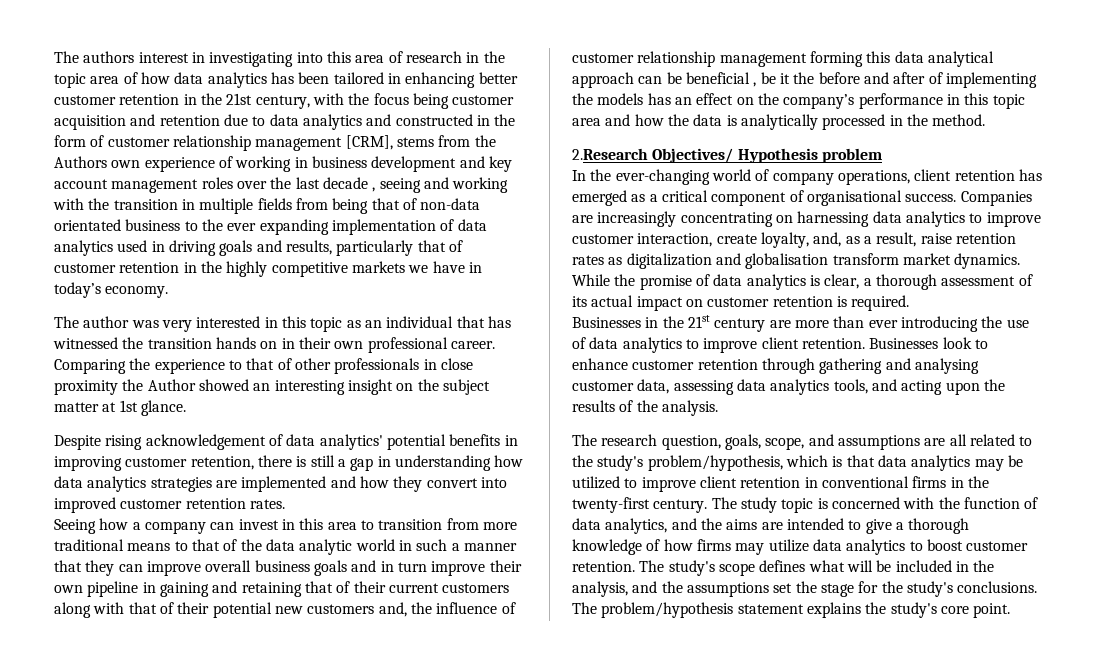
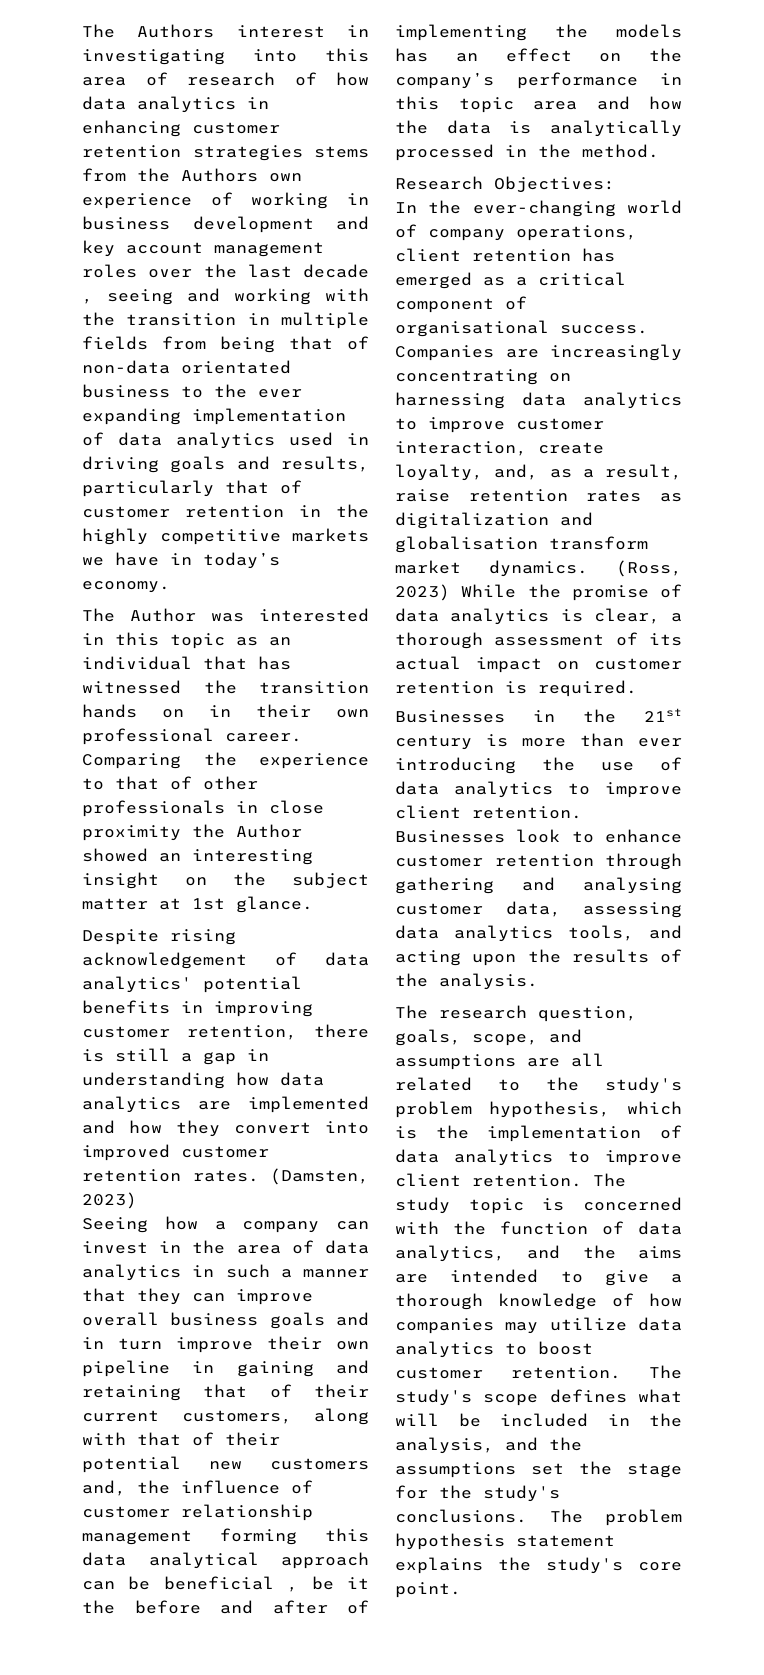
[54,51,135,63] The authors -> [82,24,215,38] The Authors
[466,51,505,63] [54,73,120,88] in the topic area -> (275, 79) none
[270,72,384,84] has been tailored -> (236, 104) none
[478,72,518,84] [54,93,515,109] [54,114,516,130] [54,135,393,151] better customer retention in the 21st century, with the focus being customer acquisition and retention due to data analytics and constructed in the form of customer relationship management [CRM], -> [192,122,280,134] [82,145,303,161] customer retention strategies
[83,316,192,332] author was very -> [130,608,244,622] Author was
[150,477,212,492] strategies -> (181, 1104) none
(285, 504) none -> [270,1168,369,1185] [82,1192,137,1209] (Damsten, 2023)
[299,518,517,530] [54,539,395,555] this area to transition from more traditional means to that of the data analytic world -> [192,1240,369,1254] [82,1264,181,1281] the area of data analytics
[442,583,510,593] customers -> [181,1410,292,1424] customers,
[572,148,882,163] 2.Research Objectives/ Hypothesis problem -> [395,176,615,193] Research Objectives:
(1021, 261) none -> [616,560,682,577] [395,584,450,601] (Ross, 2023)
[769,320,791,328] are -> [486,734,508,747] is
[647,455,1023,471] [572,476,989,492] [572,497,708,513] problem/hypothesis, which is that data analytics may be utilized to improve client retention in conventional firms in the twenty-first century. -> [395,1101,682,1118] [395,1125,682,1142] [395,1149,682,1166] [395,1173,582,1187] problem hypothesis, which is the implementation of data analytics to improve client retention.
[696,539,731,551] firms -> [395,1318,494,1334] companies
[601,602,734,618] problem/hypothesis -> [605,1509,682,1526] [395,1533,505,1550] problem hypothesis

